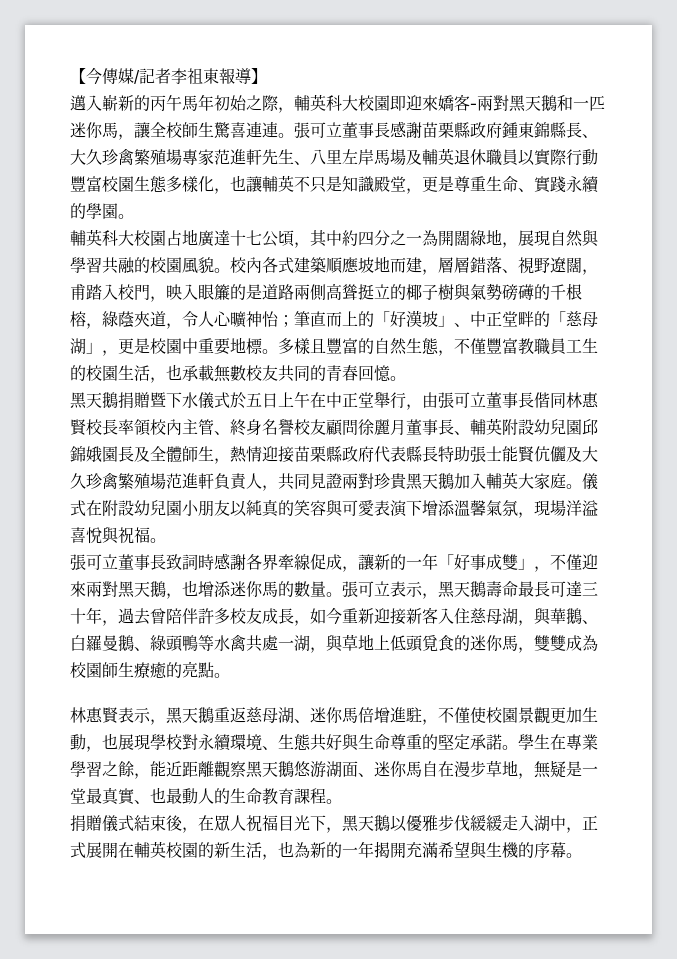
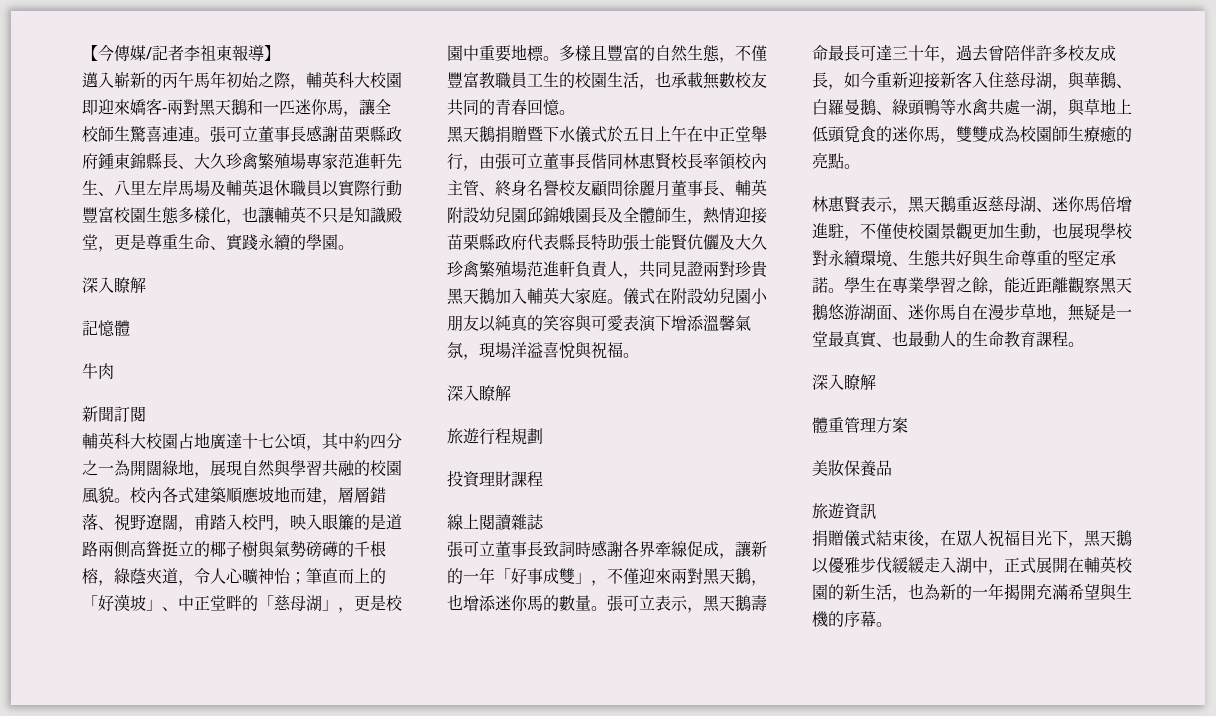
(134, 216) none -> [82,277,146,293] [82,320,130,336] [82,363,114,379] [82,406,146,422] // 深入瞭解 // 記憶體 // 牛肉 // 新聞訂閱
(166, 540) none -> [447,385,511,401] [447,428,543,445] [447,470,543,488] [447,514,544,531] // 深入瞭解 // 旅遊行程規劃 // 投資理財課程 // 線上閱讀雜誌
(342, 801) none -> [812,374,876,390] [812,417,908,434] [812,459,892,477] [812,503,876,520] // 深入瞭解 // 體重管理方案 // 美妝保養品 // 旅遊資訊

